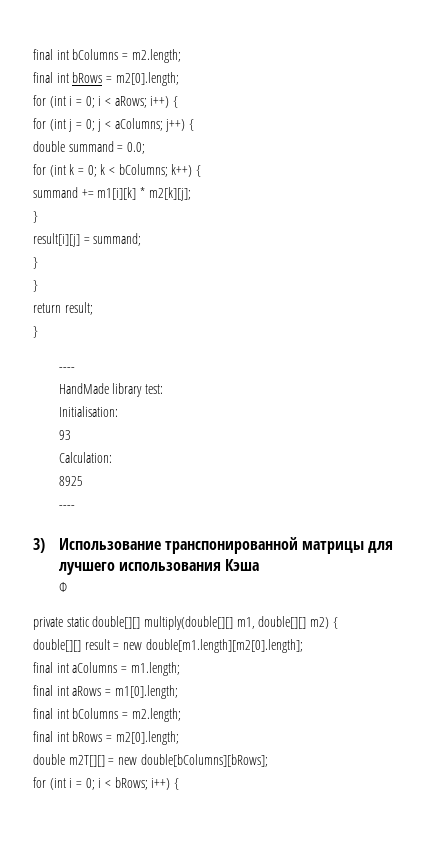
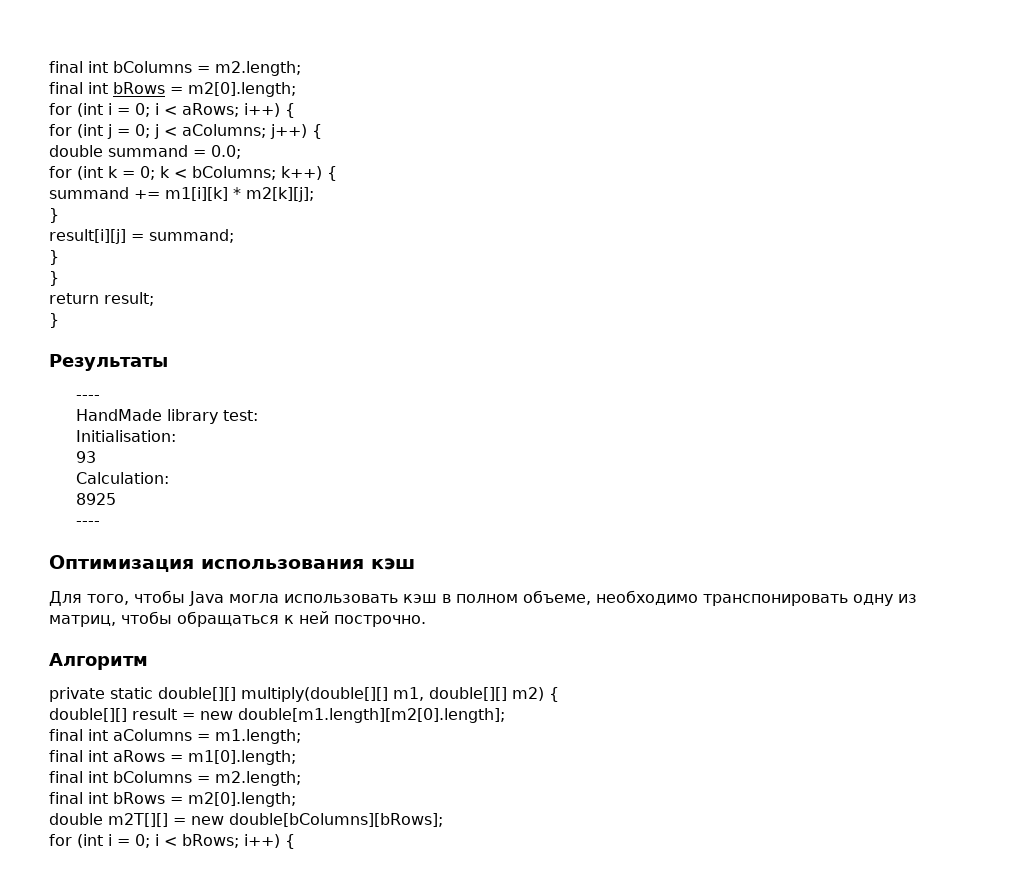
(38, 332) none -> [49,354,168,371] // Результаты
[33,537,394,554] [58,559,260,575] [58,582,67,592] 3) Использование транспонированной матрицы для лучшего использования Кэша // Ф -> [49,555,415,572] [49,590,917,606] [49,611,426,627] [49,653,148,670] Оптимизация использования кэш // Для того, чтобы Java могла использовать кэш в полном объеме, необходимо транспонировать одну из матриц, чтобы обращаться к ней построчно. // Алгоритм

